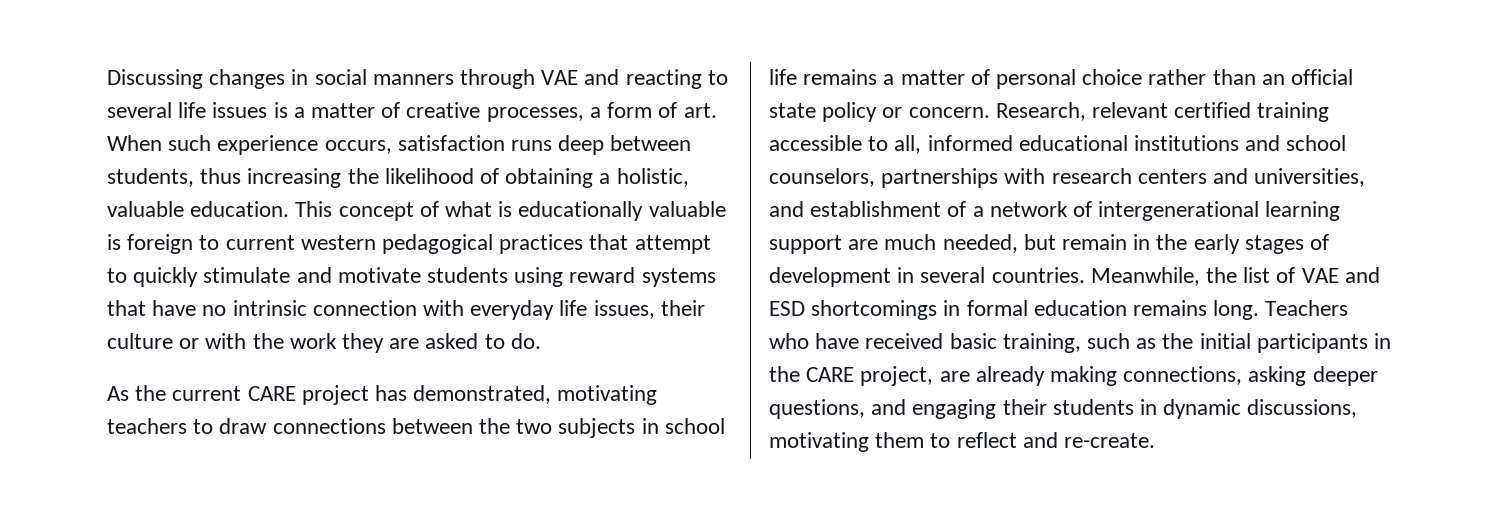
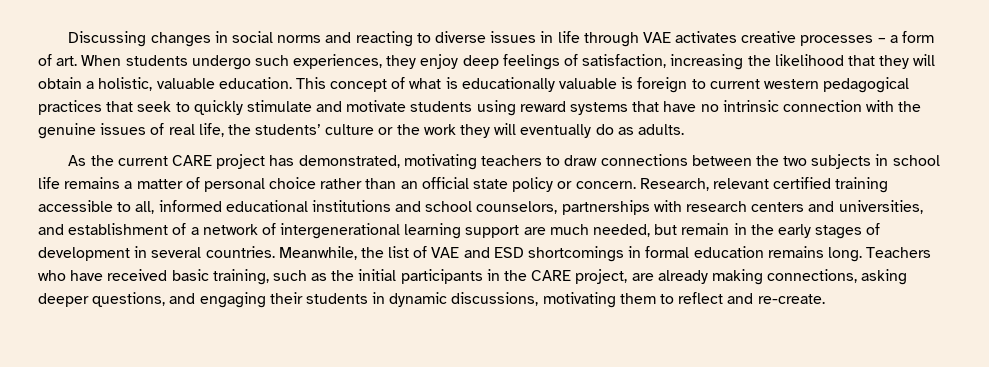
[372,69,728,89] [107,102,584,122] manners through VAE and reacting to several life issues is a matter of creative processes, -> [277,31,886,47] norms and reacting to diverse issues in life through VAE activates creative processes –
[168,135,692,155] [107,168,594,188] such experience occurs, satisfaction runs deep between students, thus increasing the likelihood of obtaining -> [125,54,936,70] [38,77,82,89] students undergo such experiences, they enjoy deep feelings of satisfaction, increasing the likelihood that they will obtain
[634,235,711,254] attempt -> [137,101,172,112] seek
[470,300,705,320] everyday life issues, their -> [898,101,922,112] [38,123,322,139] the genuine issues of real life, the students’
[205,333,247,349] with -> (394, 131) none
[389,333,541,349] are asked to do. -> [494,123,684,138] will eventually do as adults.

